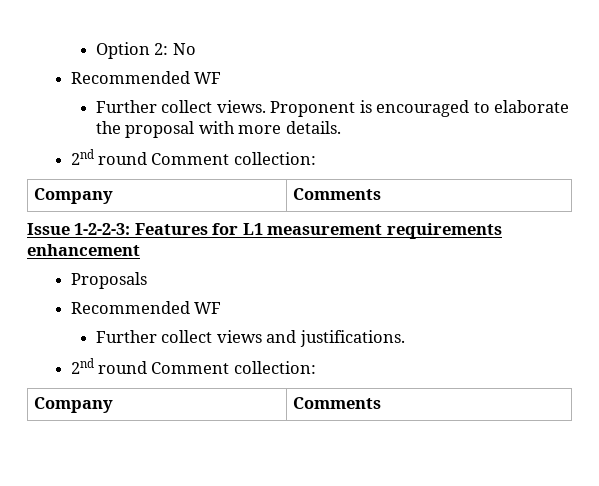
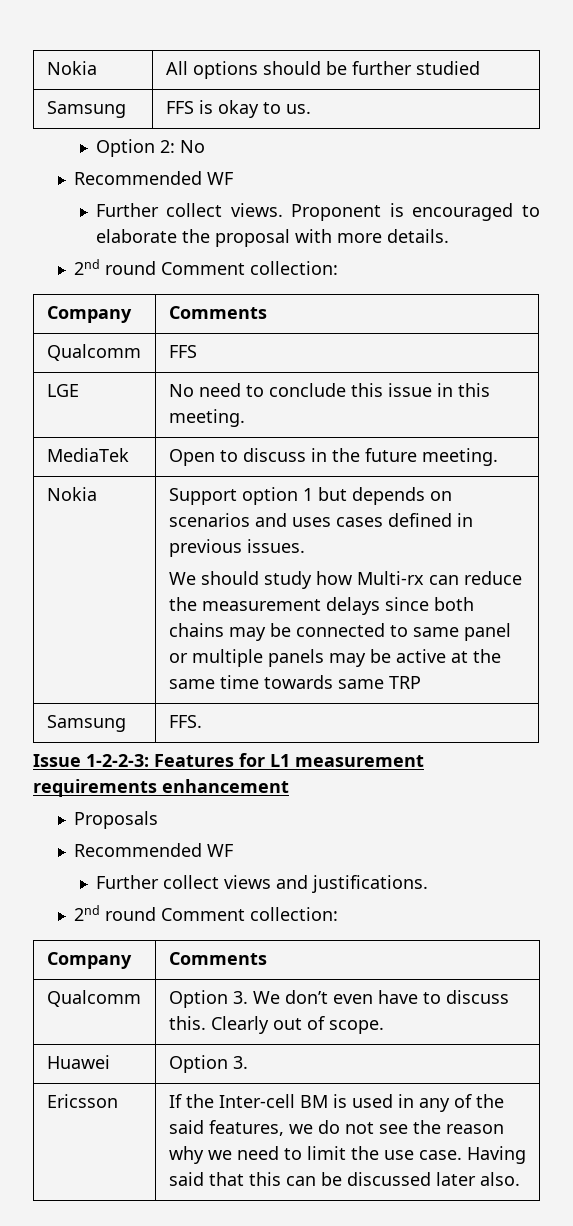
(95, 50) none -> [46,61,97,75] [165,61,480,79] [46,101,126,118] [165,100,311,118] Nokia | All options should be further studied // Samsung | FFS is okay to us. //
(381, 194) none -> [46,344,141,361] [168,345,197,358] [46,384,79,397] [168,383,490,397] [168,409,245,427] [46,448,129,462] [168,448,498,466] [46,487,97,501] [168,487,452,505] [168,513,473,527] [168,539,305,557] [168,571,522,589] [168,597,474,615] [168,623,511,641] [168,649,501,667] [168,675,421,689] [46,715,126,732] [168,715,202,728] // Qualcomm | FFS // LGE | No need to conclude this issue in this meeting. // MediaTek | Open to discuss in the future meeting. // Nokia | Support option 1 but depends on scenarios and uses cases defined in previous issues. // We should study how Multi-rx can reduce the measurement delays since both chains may be connected to same panel or multiple panels may be active at the same time towards same TRP // Samsung | FFS.
(381, 403) none -> [46,990,141,1007] [168,990,509,1008] [168,1016,384,1034] [46,1055,110,1069] [168,1055,248,1073] [46,1094,118,1108] [168,1094,504,1112] [168,1120,504,1136] [168,1146,526,1164] [168,1172,520,1186] // Qualcomm | Option 3. We don’t even have to discuss this. Clearly out of scope. // Huawei | Option 3. // Ericsson | If the Inter-cell BM is used in any of the said features, we do not see the reason why we need to limit the use case. Having said that this can be discussed later also.

